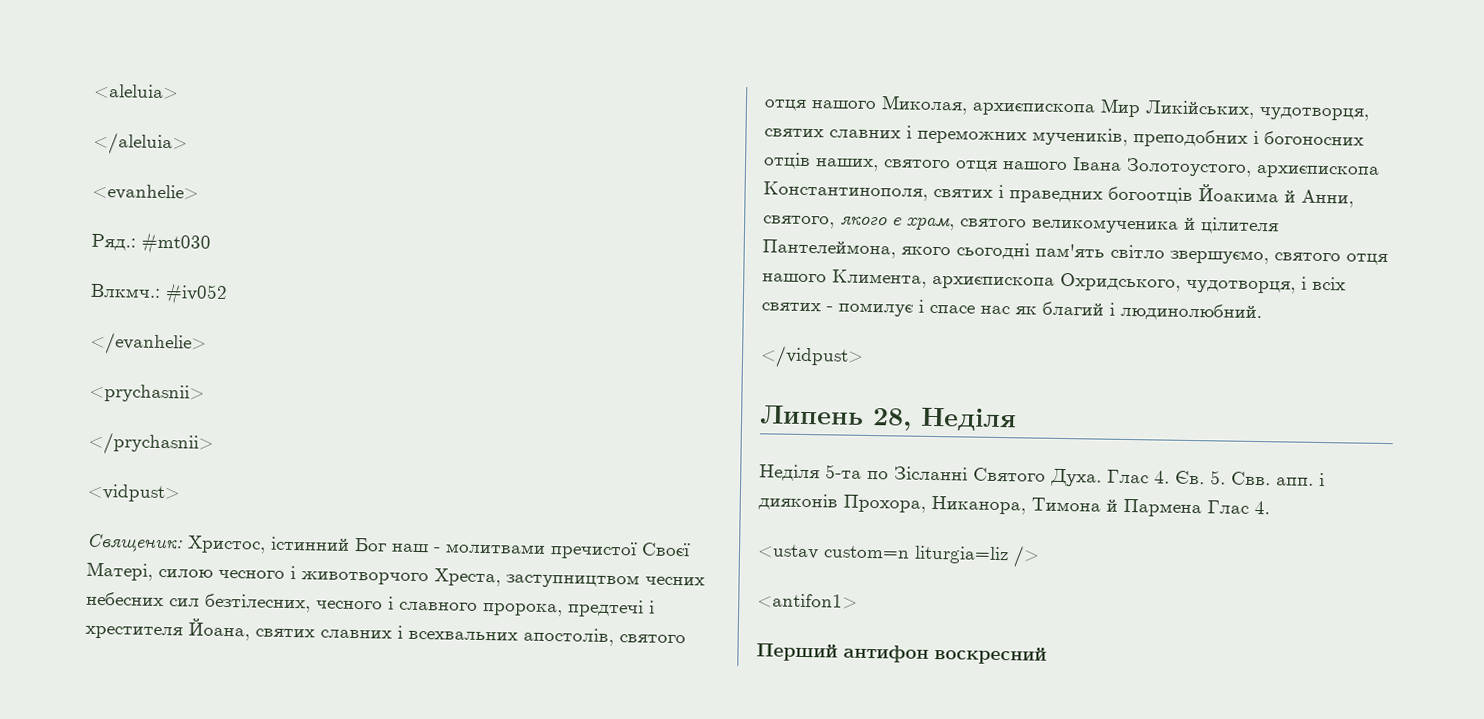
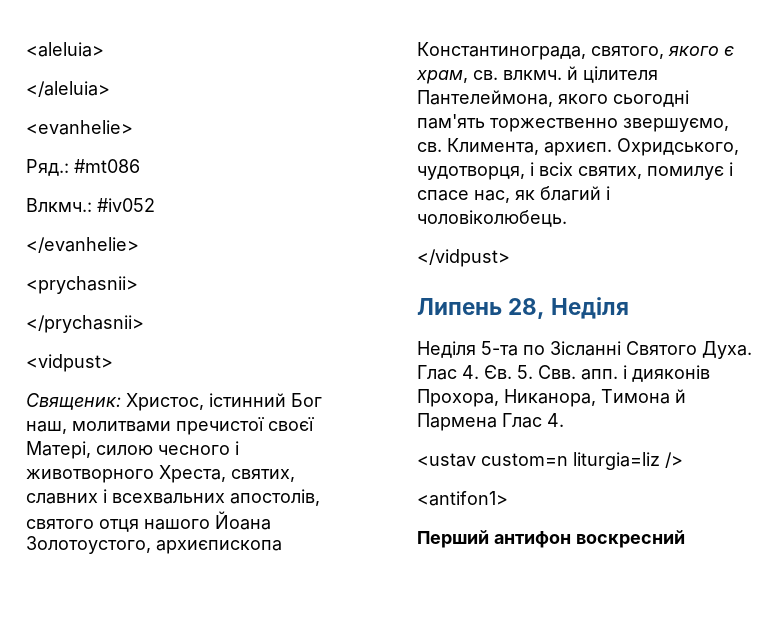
[141,232,211,255] #mt030 -> [74,159,140,173] #mt086
[391,543,441,553] наш - -> [26,421,67,434] наш,
[641,542,691,557] Своєї -> [268,417,315,431] своєї
[301,568,705,589] [86,591,655,618] [85,617,315,641] животворчого Хреста, заступництвом чесних небесних сил безтілесних, чесного і славного пророка, предтечі і хрестителя Йоана, святих -> [26,465,295,483] животворного Хреста, святих,
[881,95,1369,121] [764,125,1364,148] [763,152,1380,179] [763,181,1354,208] Миколая, архиєпископа Мир Ликійських, чудотворця, святих славних і переможних мучеників, преподобних і богоносних отців наших, святого отця нашого Івана Золотоустого, архиєпископа Константинополя, святих і праведних богоотців Йоакима й Анни, -> [215,511,271,530] [26,536,282,554] [417,42,586,60] Йоана Золотоустого, архиєпископа Константинограда,
[960,218,1179,234] святого великомученика -> [473,70,562,80] св. влкмч.
[1110,244,1388,266] [762,269,1055,290] світло звершуємо, святого отця нашого Климента, архиєпископа -> [490,118,729,132] [417,138,612,156] торжественно звершуємо, св. Климента, архиєп.
[761,302,833,312] святих - -> [578,166,642,179] святих,
[980,305,1010,315] нас -> [474,190,510,203] нас,
[1120,302,1262,322] людинолюбний. -> [417,210,567,227] чоловіколюбець.

